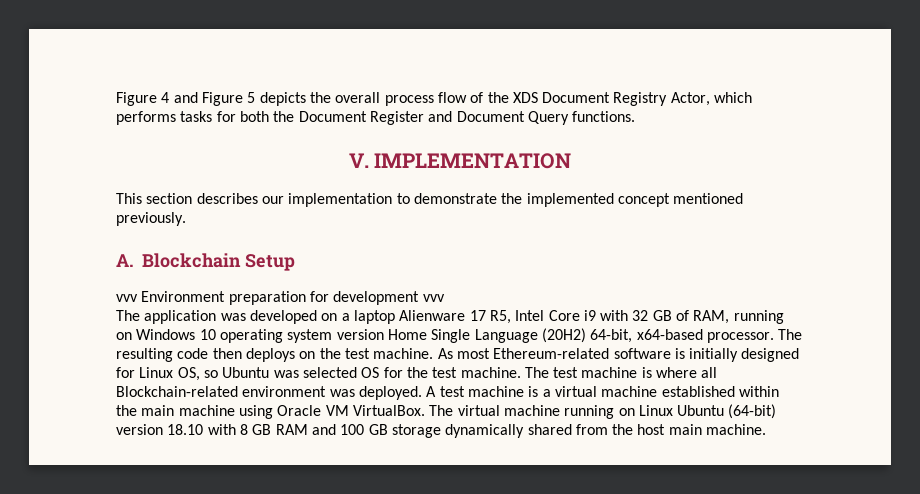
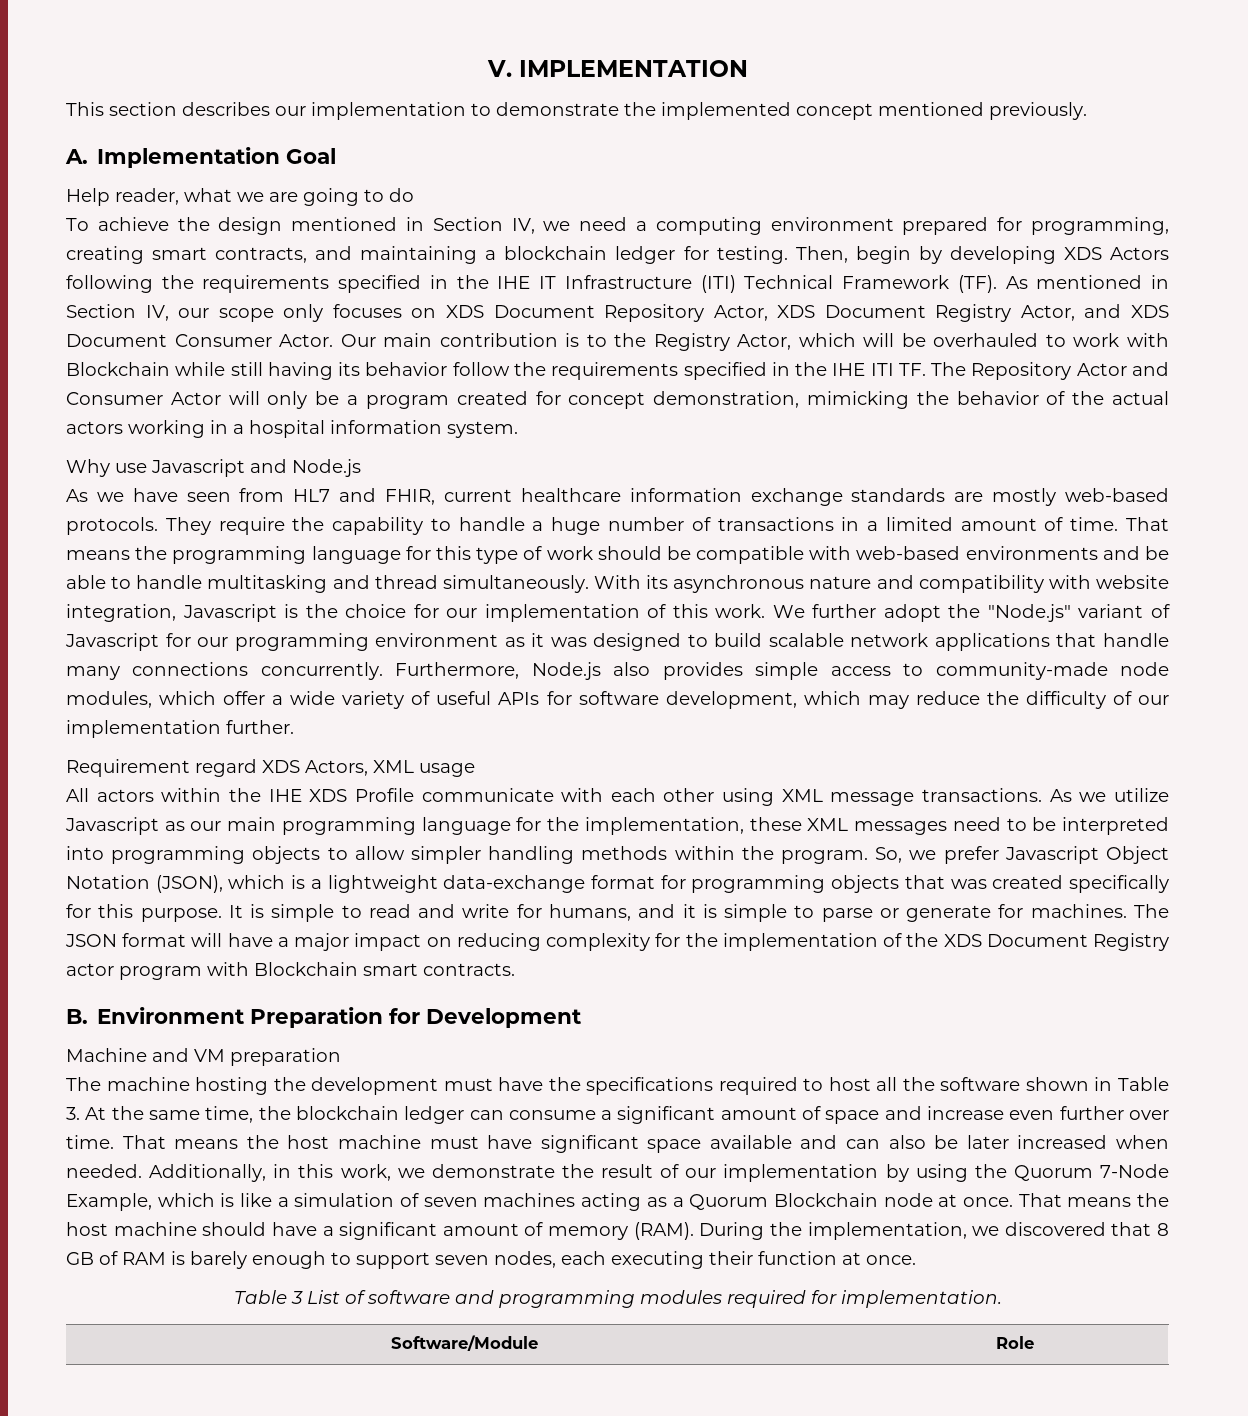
[116,92,753,106] [116,111,636,125] Figure 4 and Figure 5 depicts the overall process flow of the XDS Document Registry Actor, which performs tasks for both the Document Register and Document Query functions. // -> (486, 68) none
[142,253,295,271] [116,291,445,305] [116,310,784,324] [116,328,803,343] [116,348,800,362] [116,367,718,381] [116,386,779,400] [116,404,777,419] [116,424,767,438] Blockchain Setup // vvv Environment preparation for development vvv // The application was developed on a laptop Alienware 17 R5, Intel Core i9 with 32 GB of RAM, running on Windows 10 operating system version Home Single Language (20H2) 64-bit, x64-based processor. The resulting code then deploys on the test machine. As most Ethereum-related software is initially designed for Linux OS, so Ubuntu was selected OS for the test machine. The test machine is where all Blockchain-related environment was deployed. A test machine is a virtual machine established within the main machine using Oracle VM VirtualBox. The virtual machine running on Linux Ubuntu (64-bit) version 18.10 with 8 GB RAM and 100 GB storage dynamically shared from the host main machine. -> [97,147,337,168] [66,188,414,206] [66,217,1169,235] [66,246,1170,264] [66,275,1170,293] [66,304,1169,322] [66,333,1169,351] [66,362,1170,380] [66,391,1169,409] [66,420,518,438] [66,459,361,477] [66,488,1169,506] [66,517,1170,535] [66,546,1169,564] [66,575,1169,593] [66,604,1170,622] [65,633,1169,651] [66,662,1170,680] [66,691,1169,709] [66,720,294,738] [66,759,475,777] [66,788,1169,806] [65,817,1169,835] [66,846,1170,864] [66,875,1169,893] [66,904,1169,922] [65,933,1170,951] [66,962,515,980] [66,1007,582,1028] [66,1048,341,1066] [66,1077,1169,1095] [66,1106,1169,1124] [66,1135,1169,1153] [66,1164,1169,1182] [66,1193,1170,1211] [66,1222,1169,1240] [66,1251,916,1269] [233,1290,1002,1308] [390,1335,538,1351] [996,1336,1034,1349] Implementation Goal // Help reader, what we are going to do // To achieve the design mentioned in Section IV, we need a computing environment prepared for programming, creating smart contracts, and maintaining a blockchain ledger for testing. Then, begin by developing XDS Actors following the requirements specified in the IHE IT Infrastructure (ITI) Technical Framework (TF). As mentioned in Section IV, our scope only focuses on XDS Document Repository Actor, XDS Document Registry Actor, and XDS Document Consumer Actor. Our main contribution is to the Registry Actor, which will be overhauled to work with Blockchain while still having its behavior follow the requirements specified in the IHE ITI TF. The Repository Actor and Consumer Actor will only be a program created for concept demonstration, mimicking the behavior of the actual actors working in a hospital information system. // Why use Javascript and Node.js // As we have seen from HL7 and FHIR, current healthcare information exchange standards are mostly web-based protocols. They require the capability to handle a huge number of transactions in a limited amount of time. That means the programming language for this type of work should be compatible with web-based environments and be able to handle multitasking and thread simultaneously. With its asynchronous nature and compatibility with website integration, Javascript is the choice for our implementation of this work. We further adopt the "Node.js" variant of Javascript for our programming environment as it was designed to build scalable network applications that handle many connections concurrently. Furthermore, Node.js also provides simple access to community-made node modules, which offer a wide variety of useful APIs for software development, which may reduce the difficulty of our implementation further. // Requirement regard XDS Actors, XML usage // All actors within the IHE XDS Profile communicate with each other using XML message transactions. As we utilize Javascript as our main programming language for the implementation, these XML messages need to be interpreted into programming objects to allow simpler handling methods within the program. So, we prefer Javascript Object Notation (JSON), which is a lightweight data-exchange format for programming objects that was created specifically for this purpose. It is simple to read and write for humans, and it is simple to parse or generate for machines. The JSON format will have a major impact on reducing complexity for the implementation of the XDS Document Registry actor program with Blockchain smart contracts. // B. Environment Preparation for Development // Machine and VM preparation // The machine hosting the development must have the specifications required to host all the software shown in Table 3. At the same time, the blockchain ledger can consume a significant amount of space and increase even further over time. That means the host machine must have significant space available and can also be later increased when needed. Additionally, in this work, we demonstrate the result of our implementation by using the Quorum 7-Node Example, which is like a simulation of seven machines acting as a Quorum Blockchain node at once. That means the host machine should have a significant amount of memory (RAM). During the implementation, we discovered that 8 GB of RAM is barely enough to support seven nodes, each executing their function at once. // Table 3 List of software and programming modules required for implementation. // Software/Module | Role

